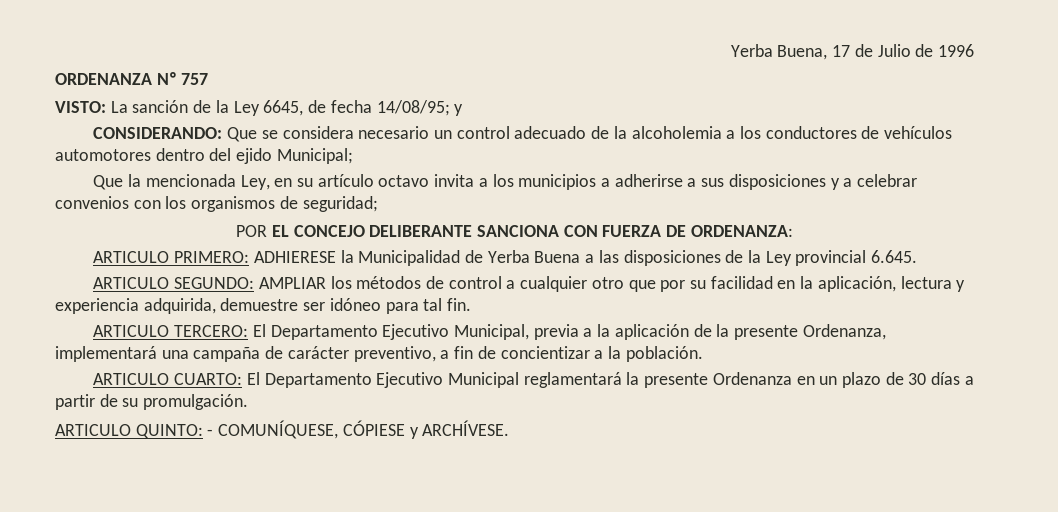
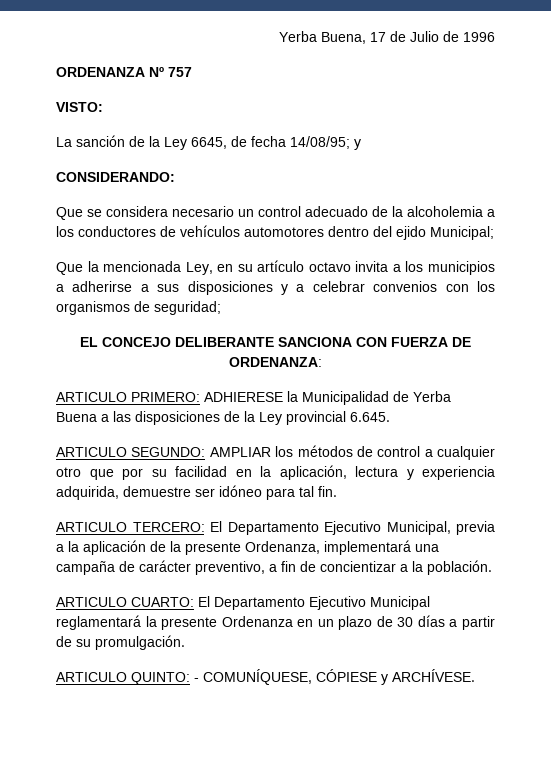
(106, 107) none -> (103, 107) //
(223, 133) none -> (175, 177) //
[236,225,268,237] POR -> (221, 308) none

